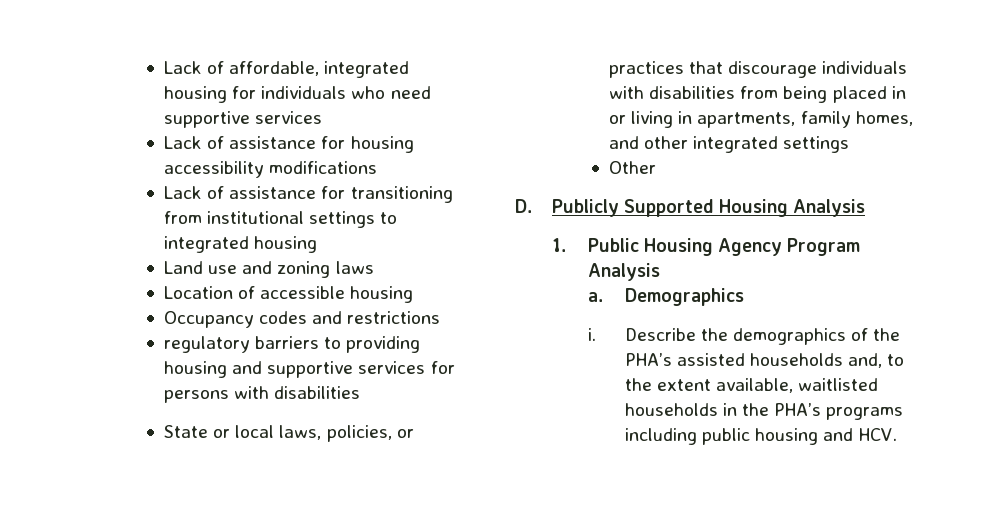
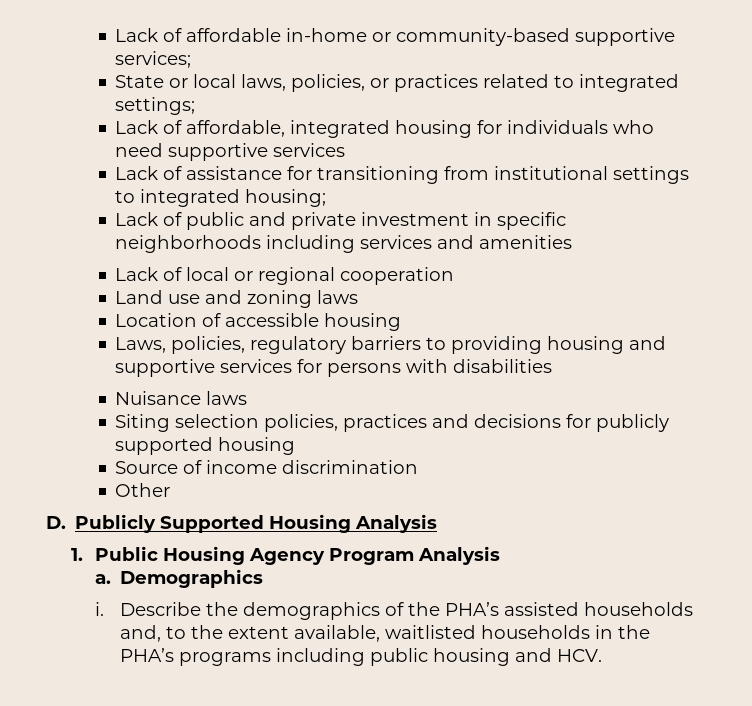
[163,61,225,74] Lack of -> [115,28,676,46] [115,51,192,68] [115,74,680,92] [115,97,196,115] [115,120,183,134] Lack of affordable in-home or community-based supportive services; // State or local laws, policies, or practices related to integrated settings; // Lack of
[163,136,414,153] [163,161,378,178] // Lack of assistance for housing accessibility modifications -> (346, 150) none
[254,236,318,253] housing -> [245,189,327,207] [115,212,567,230] [115,235,573,253] [115,267,455,285] housing; // Lack of public and private investment in specific neighborhoods including services and amenities // Lack of local or regional cooperation
[163,311,441,328] Occupancy codes and restrictions // -> [115,336,246,354] Laws, policies,
[163,425,414,442] [608,61,908,78] [608,86,906,103] [608,111,913,128] [608,136,850,153] State or local laws, policies, or practices that discourage individuals with disabilities from being placed in or living in apartments, family homes, and other integrated settings -> [115,391,248,405] [115,414,670,432] [115,437,296,455] [115,460,419,474] Nuisance laws // Siting selection policies, practices and decisions for publicly supported housing // Source of income discrimination

